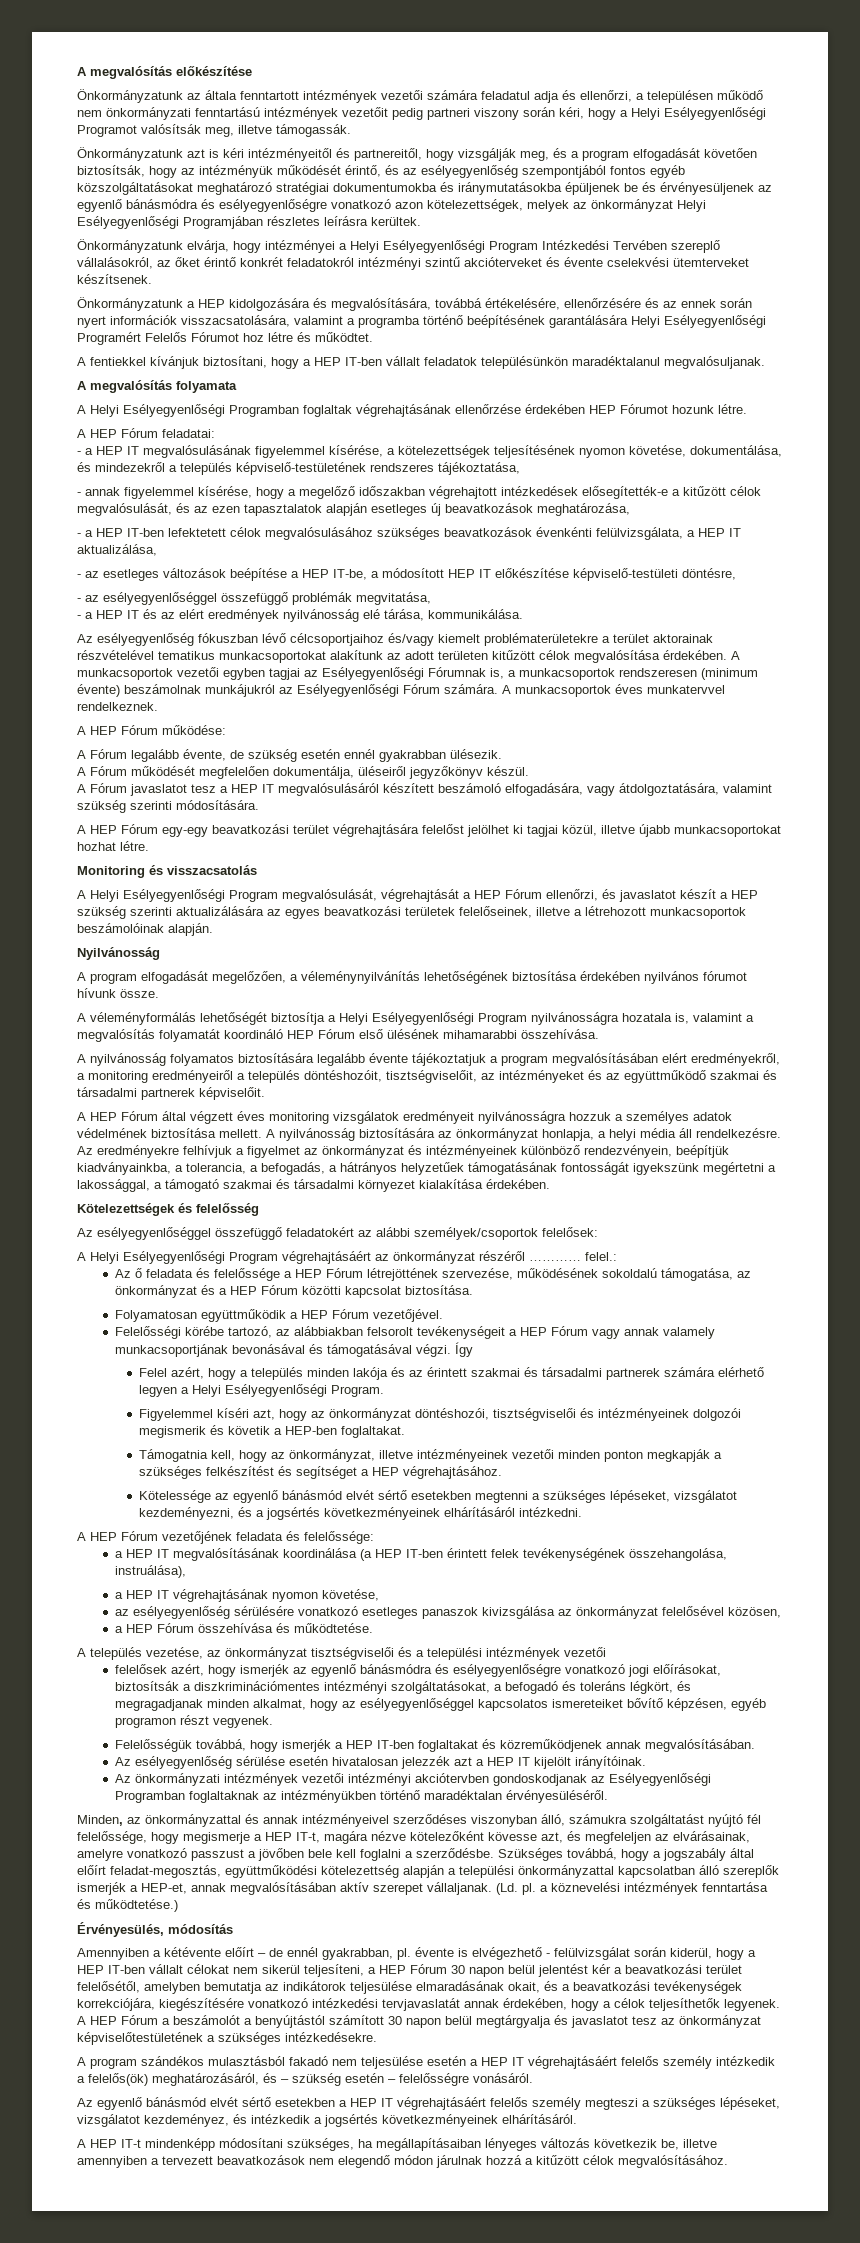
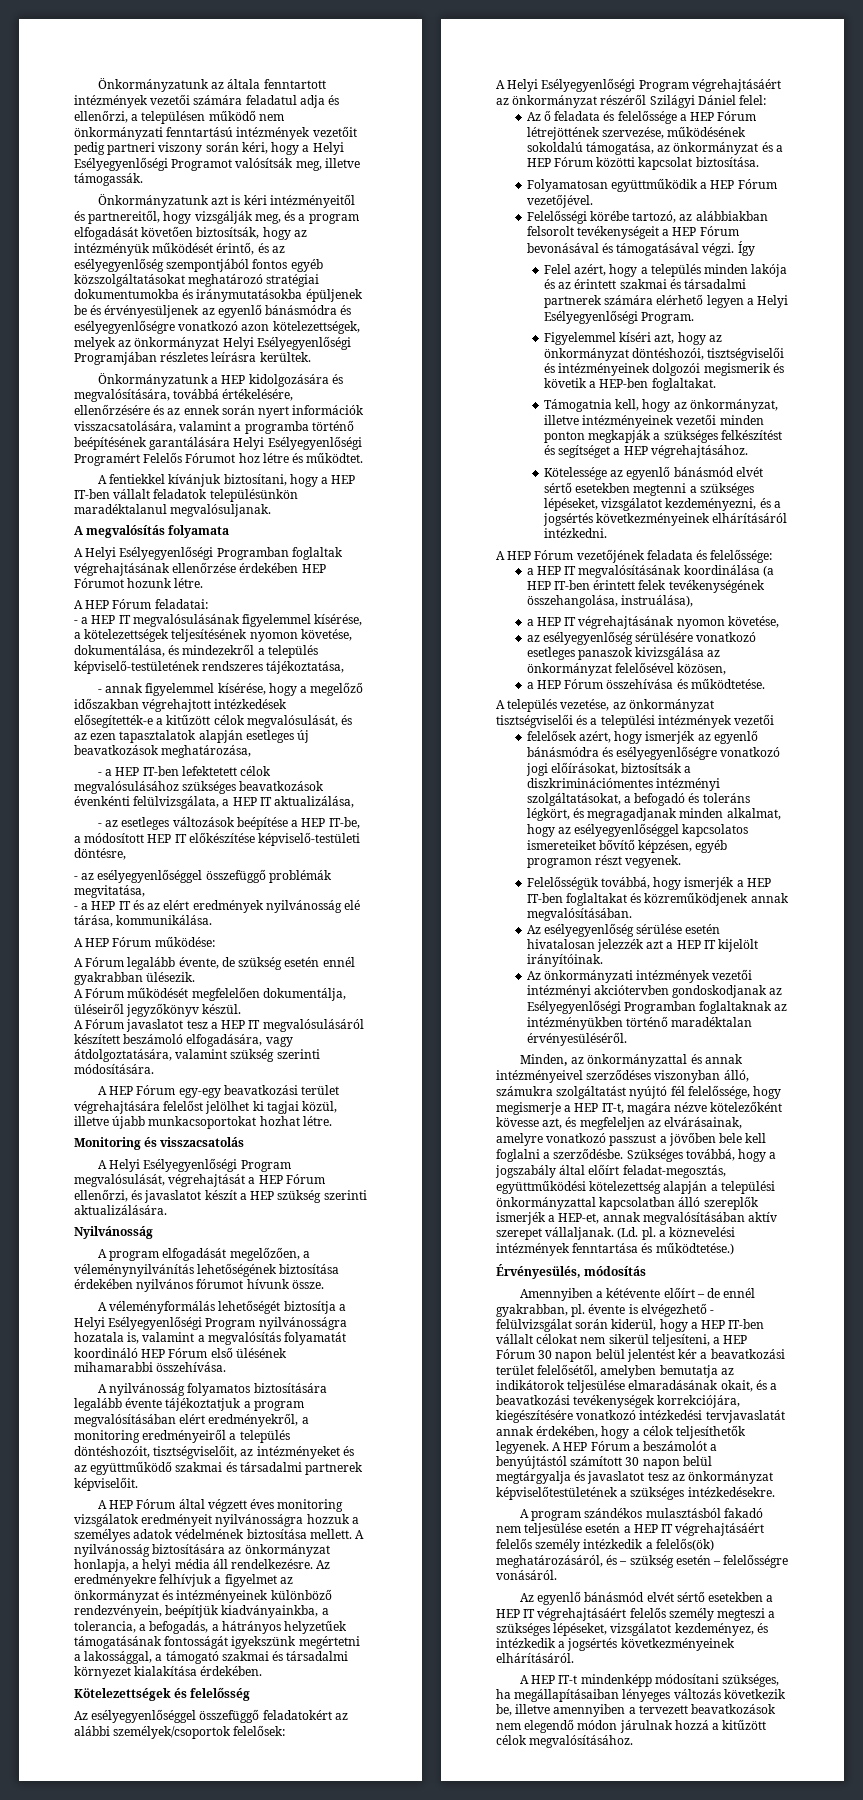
[77,66,252,79] A megvalósítás előkészítése // -> (97, 85) none
[77,239,720,253] [77,257,749,270] [77,274,152,284] // Önkormányzatunk elvárja, hogy intézményei a Helyi Esélyegyenlőségi Program Intézkedési Tervében szereplő vállalásokról, az őket érintő konkrét feladatokról intézményi szintű akcióterveket és évente cselekvési ütemterveket készítsenek. -> (311, 357) none
[77,633,713,646] [77,650,740,663] [77,667,758,680] [77,684,725,697] [77,702,158,711] // Az esélyegyenlőség fókuszban lévő célcsoportjaihoz és/vagy kiemelt problématerületekre a terület aktorainak részvételével tematikus munkacsoportokat alakítunk az adott területen kitűzött célok megvalósítása érdekében. A munkacsoportok vezetői egyben tagjai az Esélyegyenlőségi Fórumnak is, a munkacsoportok rendszeresen (minimum évente) beszámolnak munkájukról az Esélyegyenlőségi Fórum számára. A munkacsoportok éves munkatervvel rendelkeznek. -> (213, 920) none
[176,906,746,919] [77,923,213,936] aktualizálására az egyes beavatkozási területek felelőseinek, illetve a létrehozott munkacsoportok beszámolóinak alapján. -> [74,1205,167,1215] aktualizálására.
[529,1252,617,1261] ………… felel.: -> [649,95,767,108] Szilágyi Dániel felel:
[592,1327,716,1339] [115,1344,229,1357] vagy annak valamely munkacsoportjának -> (739, 231) none

